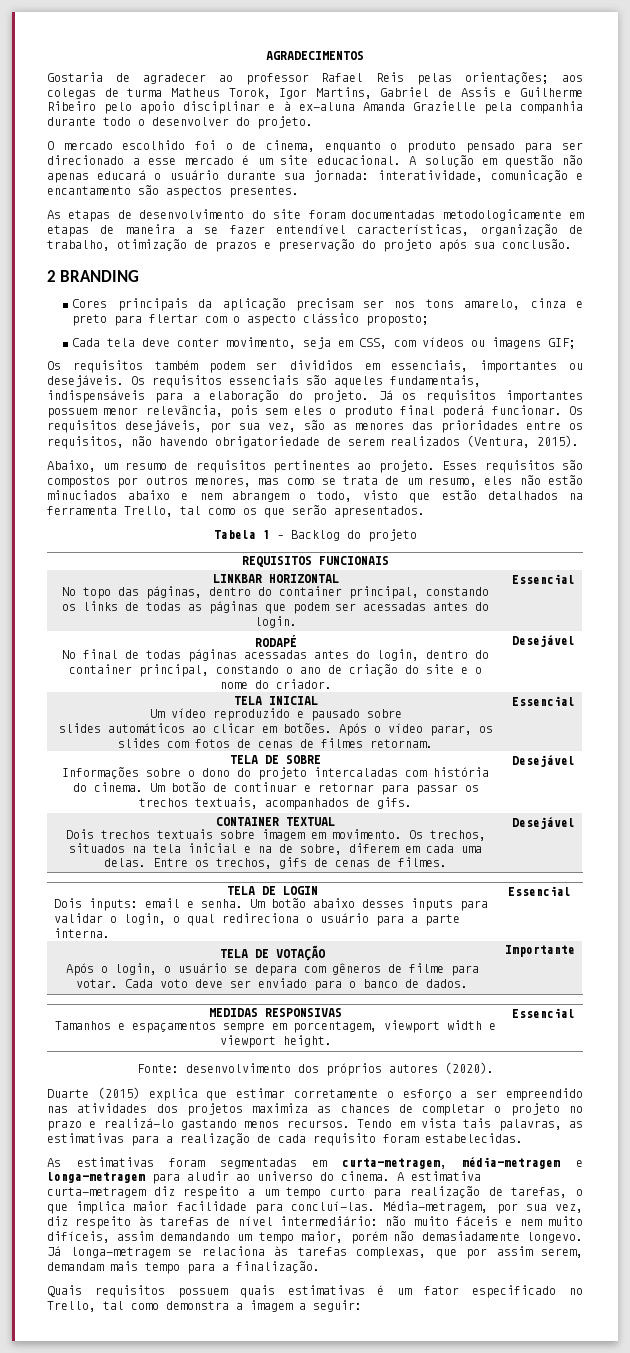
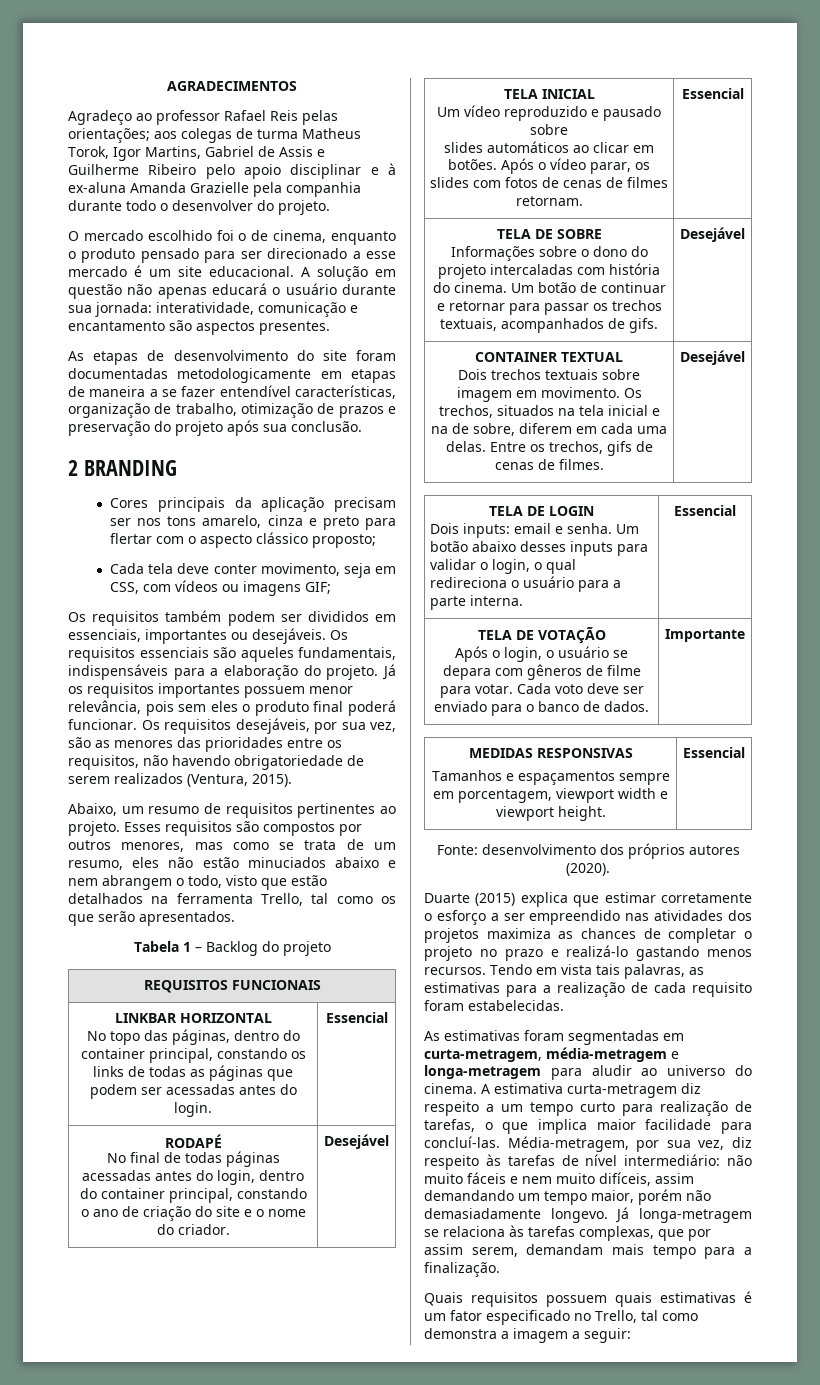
[47,72,206,84] Gostaria de agradecer -> [68,110,132,125] Agradeço

